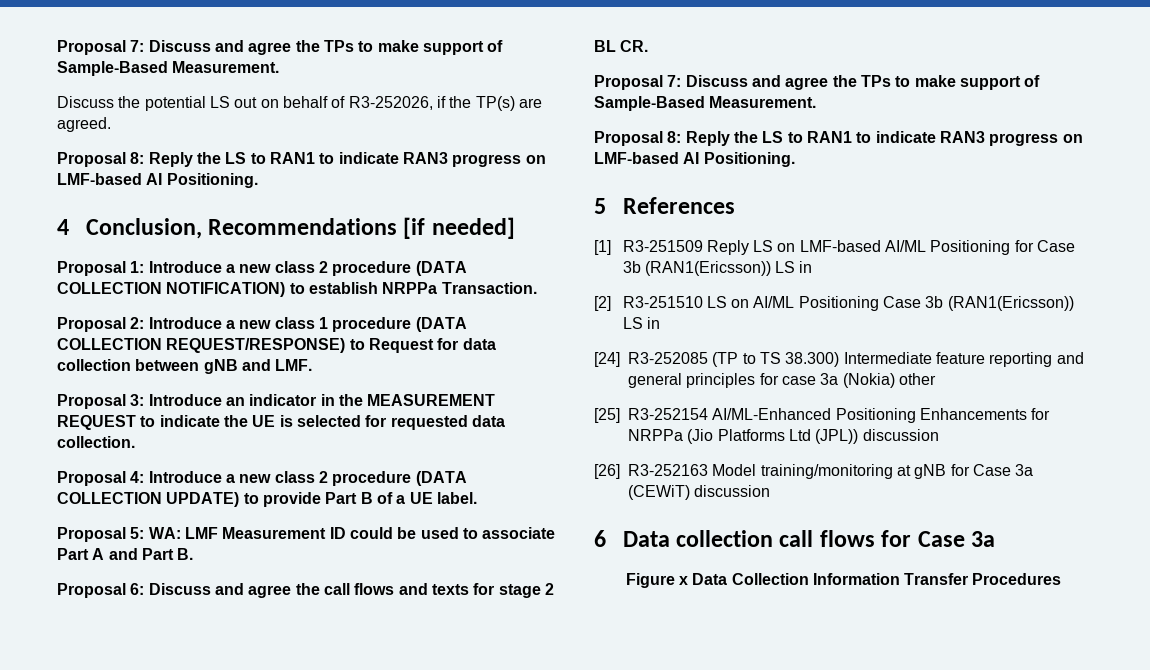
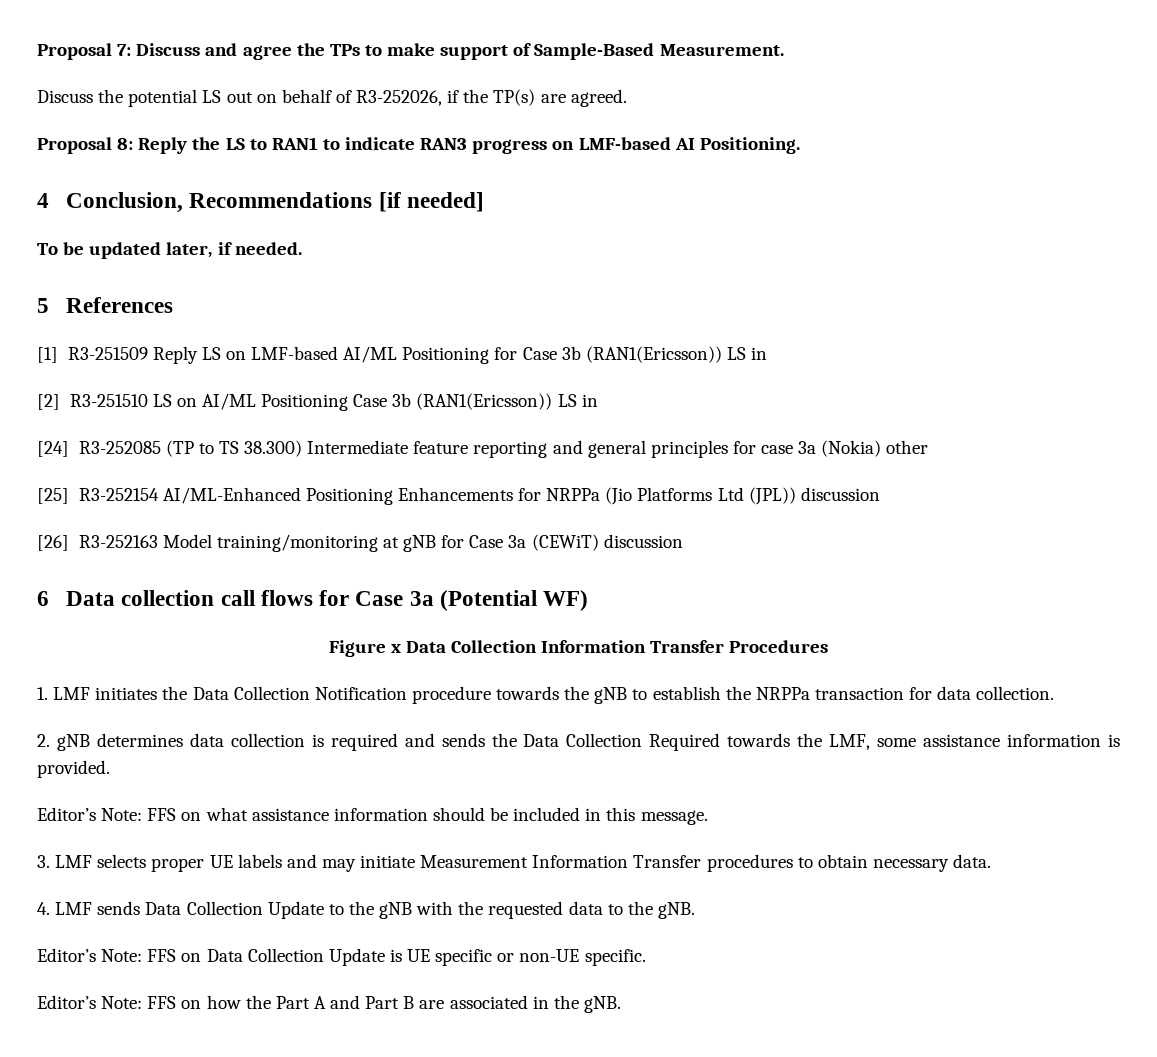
[57,261,467,276] [57,282,537,297] [57,317,467,332] [57,338,496,353] [57,359,313,374] [57,394,496,409] [57,415,505,430] [57,436,135,448] [57,471,467,486] [57,492,477,507] [57,527,556,542] [57,548,194,560] [57,583,554,598] [594,40,649,52] [594,75,1041,90] [594,96,817,111] [594,131,1083,146] [594,152,795,167] Proposal 1: Introduce a new class 2 procedure (DATA COLLECTION NOTIFICATION) to establish NRPPa Transaction. // Proposal 2: Introduce a new class 1 procedure (DATA COLLECTION REQUEST/RESPONSE) to Request for data collection between gNB and LMF. // Proposal 3: Introduce an indicator in the MEASUREMENT REQUEST to indicate the UE is selected for requested data collection. // Proposal 4: Introduce a new class 2 procedure (DATA COLLECTION UPDATE) to provide Part B of a UE label. // Proposal 5: WA: LMF Measurement ID could be used to associate Part A and Part B. // Proposal 6: Discuss and agree the call flows and texts for stage 2 BL CR. // Proposal 7: Discuss and agree the TPs to make support of Sample-Based Measurement. // Proposal 8: Reply the LS to RAN1 to indicate RAN3 progress on LMF-based AI Positioning. -> [37,242,302,259] To be updated later, if needed.
(996, 539) none -> [439,590,588,611] (Potential WF)
(1062, 579) none -> [37,686,1055,704] [37,733,1120,751] [37,760,110,778] [37,807,708,825] [37,854,992,872] [37,901,695,919] [37,948,646,966] [37,995,621,1013] // 1. LMF initiates the Data Collection Notification procedure towards the gNB to establish the NRPPa transaction for data collection. // 2. gNB determines data collection is required and sends the Data Collection Required towards the LMF, some assistance information is provided. // Editor’s Note: FFS on what assistance information should be included in this message. // 3. LMF selects proper UE labels and may initiate Measurement Information Transfer procedures to obtain necessary data. // 4. LMF sends Data Collection Update to the gNB with the requested data to the gNB. // Editor’s Note: FFS on Data Collection Update is UE specific or non-UE specific. // Editor’s Note: FFS on how the Part A and Part B are associated in the gNB.

